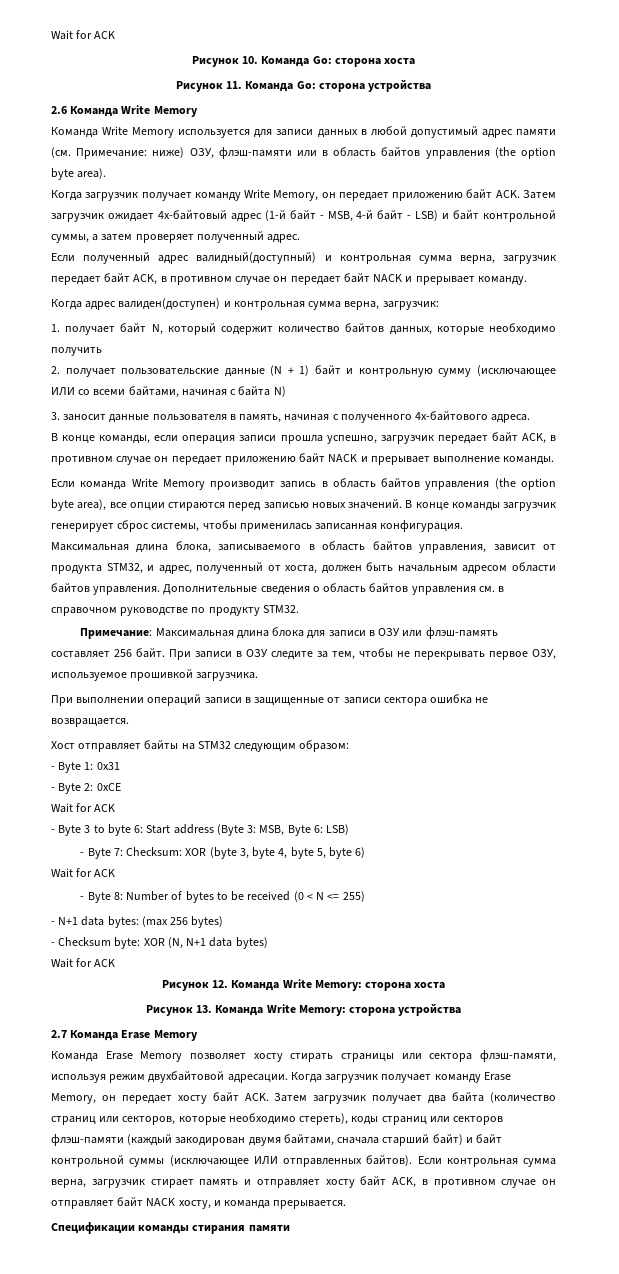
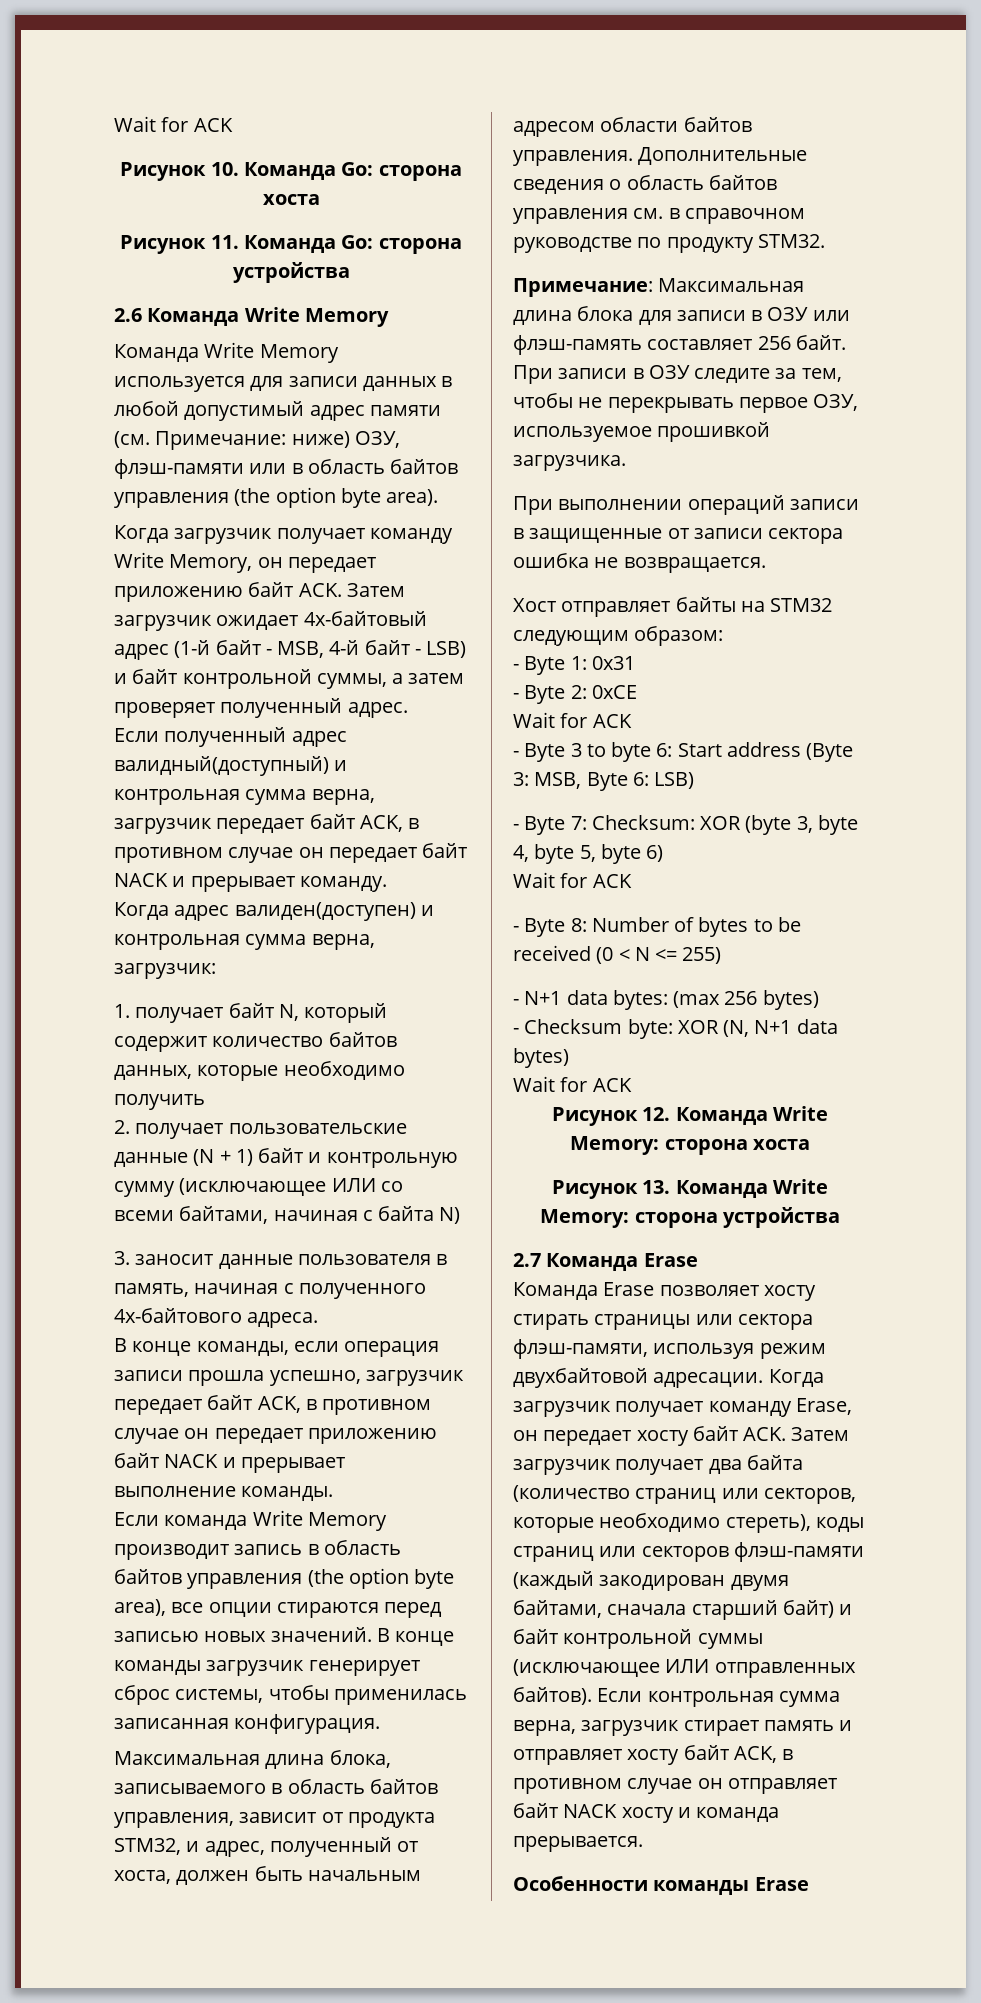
[153,1030,198,1041] [51,1051,183,1062] Memory // Команда Erase Memory -> [513,1282,655,1300] // Команда Erase
[483,1072,511,1081] [51,1093,96,1104] Erase Memory, -> [795,1398,852,1415] Erase,
[178,1200,211,1209] хосту, -> [621,1807,674,1823] хосту
[51,1222,290,1234] Спецификации команды стирания памяти -> [513,1876,809,1895] Особенности команды Erase

